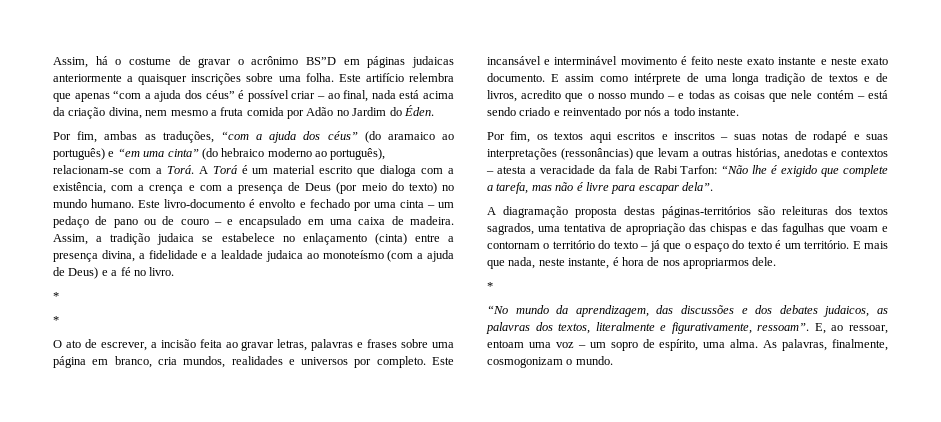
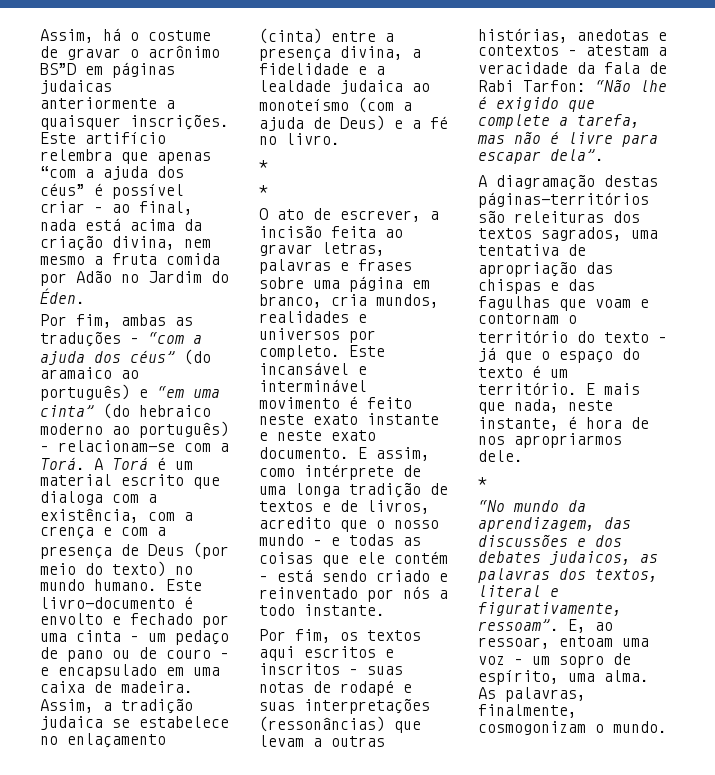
[191,73,334,85] inscrições sobre uma folha. -> [130,114,229,130] inscrições.
[162,131,214,143] traduções, -> [40,331,139,347] traduções –
[330,148,386,160] português), -> [139,421,229,438] [40,446,49,452] português) –
[564,74,594,82] assim -> [376,447,430,461] assim,
[791,90,813,99] nele -> [358,552,385,564] ele
[496,166,526,174] atesta -> [586,45,649,56] atestam
[575,207,617,218] proposta -> (595, 182) none
[595,322,655,331] literalmente -> [478,585,541,597] literal

